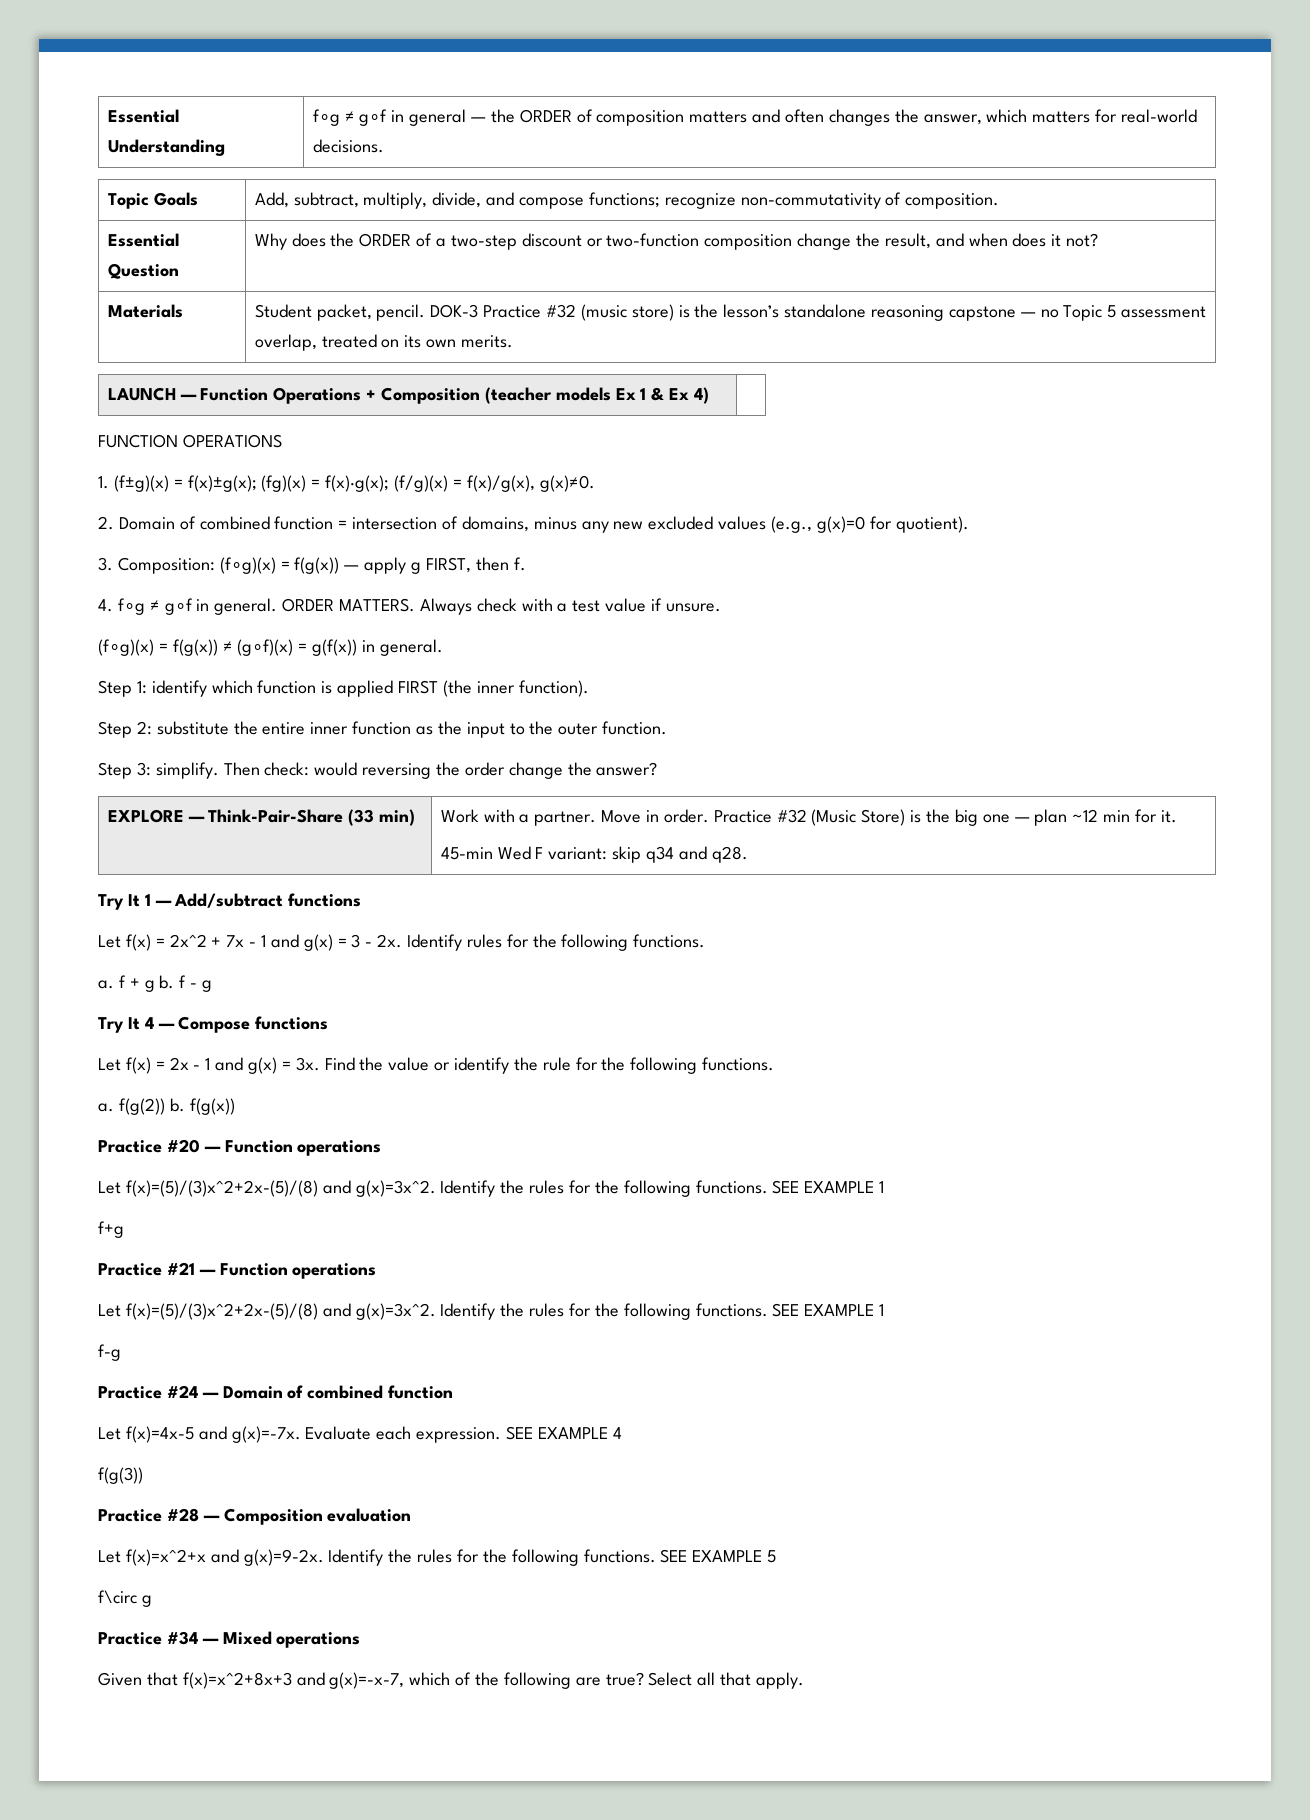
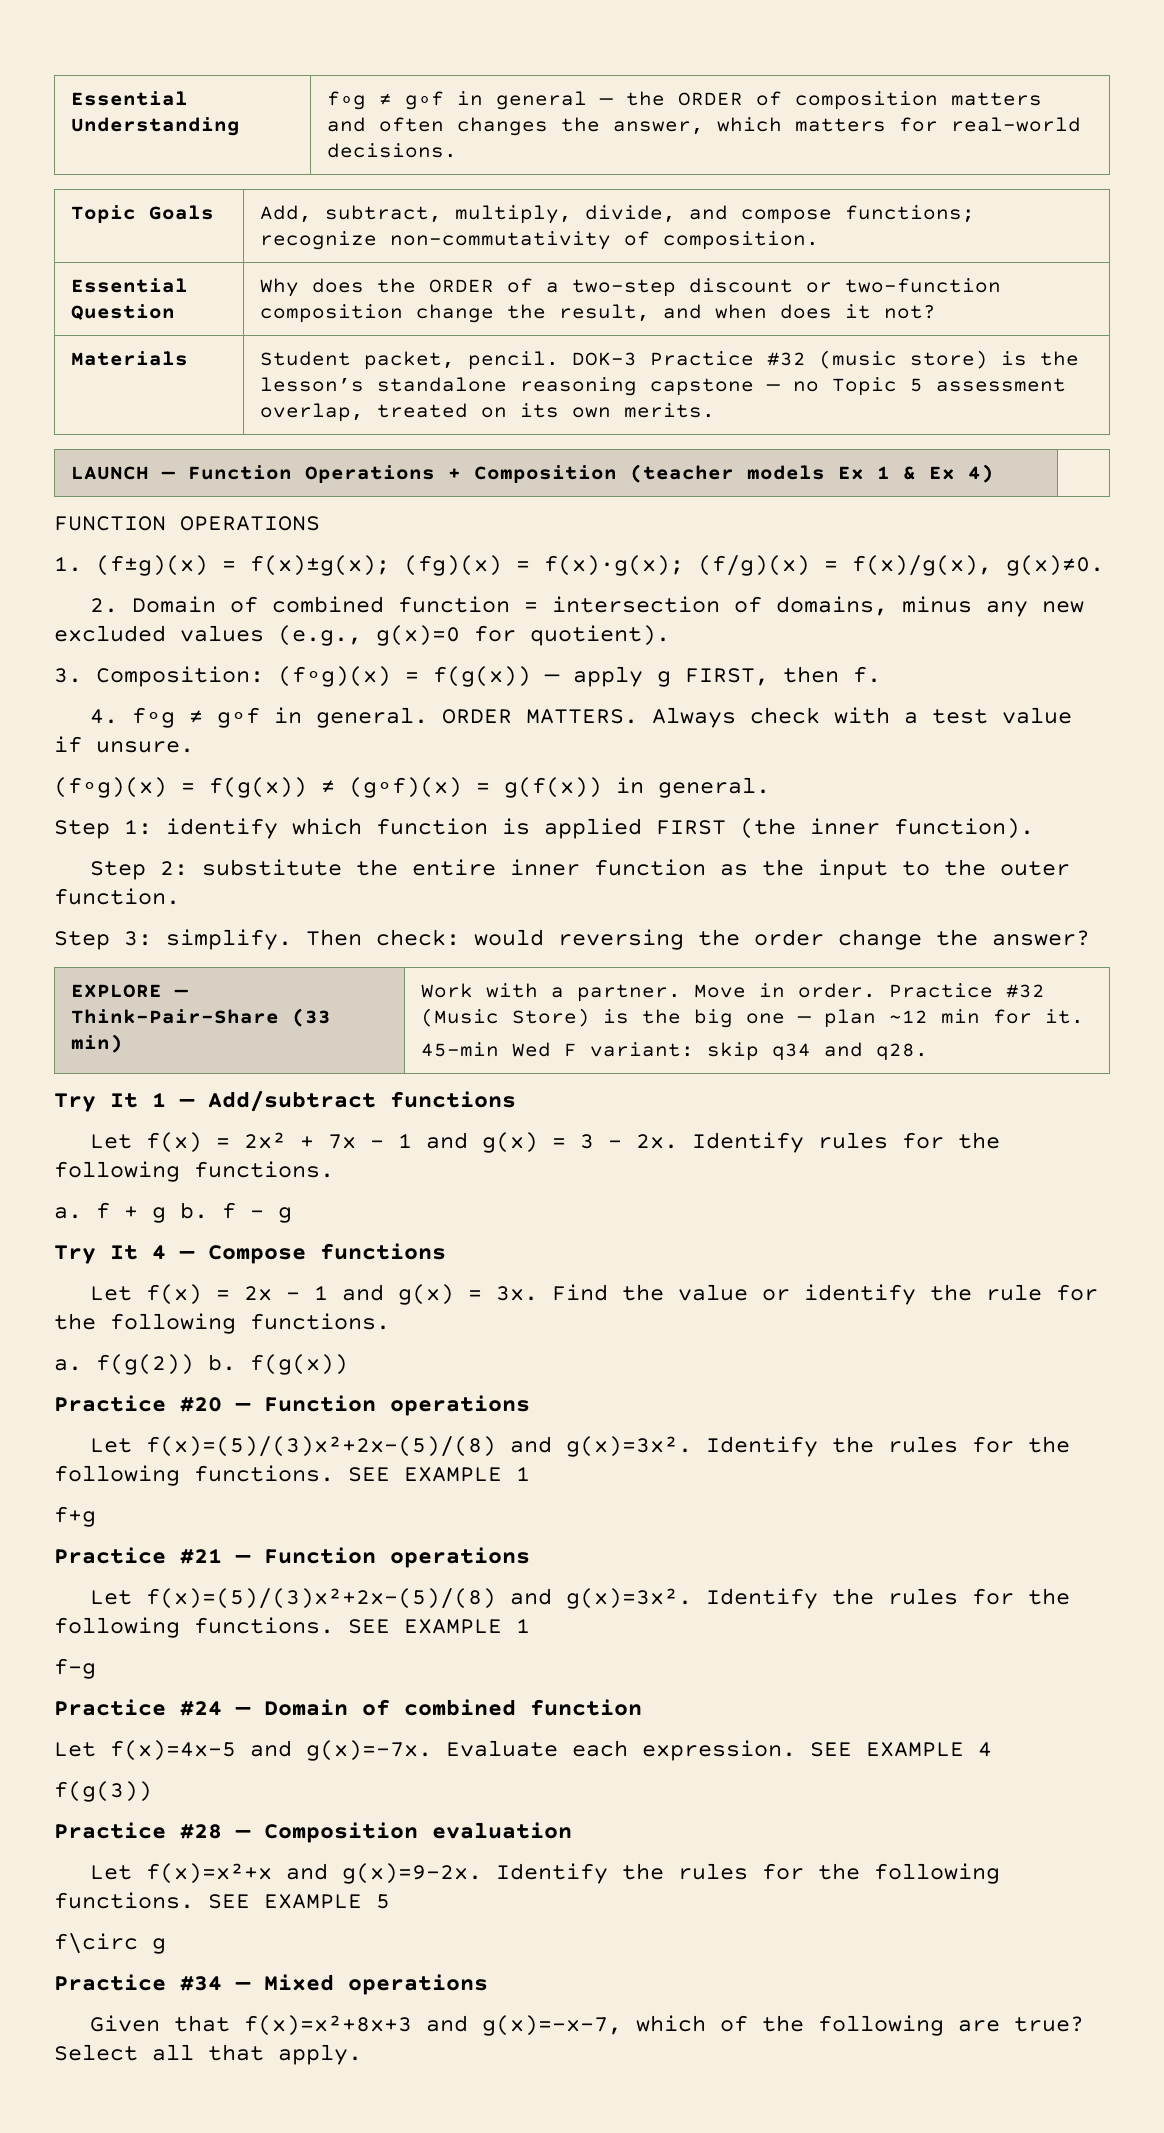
[169,934,207,947] 2x^2 -> [244,1132,287,1149] 2x²
[125,1180,436,1197] f(x)=(5)/(3)x^2+2x-(5)/(8) and g(x)=3x^2. -> [146,1436,693,1457] f(x)=(5)/(3)x²+2x-(5)/(8) and g(x)=3x².
[125,1303,436,1320] f(x)=(5)/(3)x^2+2x-(5)/(8) and g(x)=3x^2. -> [146,1588,693,1609] f(x)=(5)/(3)x²+2x-(5)/(8) and g(x)=3x².
[125,1549,206,1566] f(x)=x^2+x -> [146,1863,273,1884] f(x)=x²+x
[182,1672,292,1689] f(x)=x^2+8x+3 -> [244,2015,413,2036] f(x)=x²+8x+3

